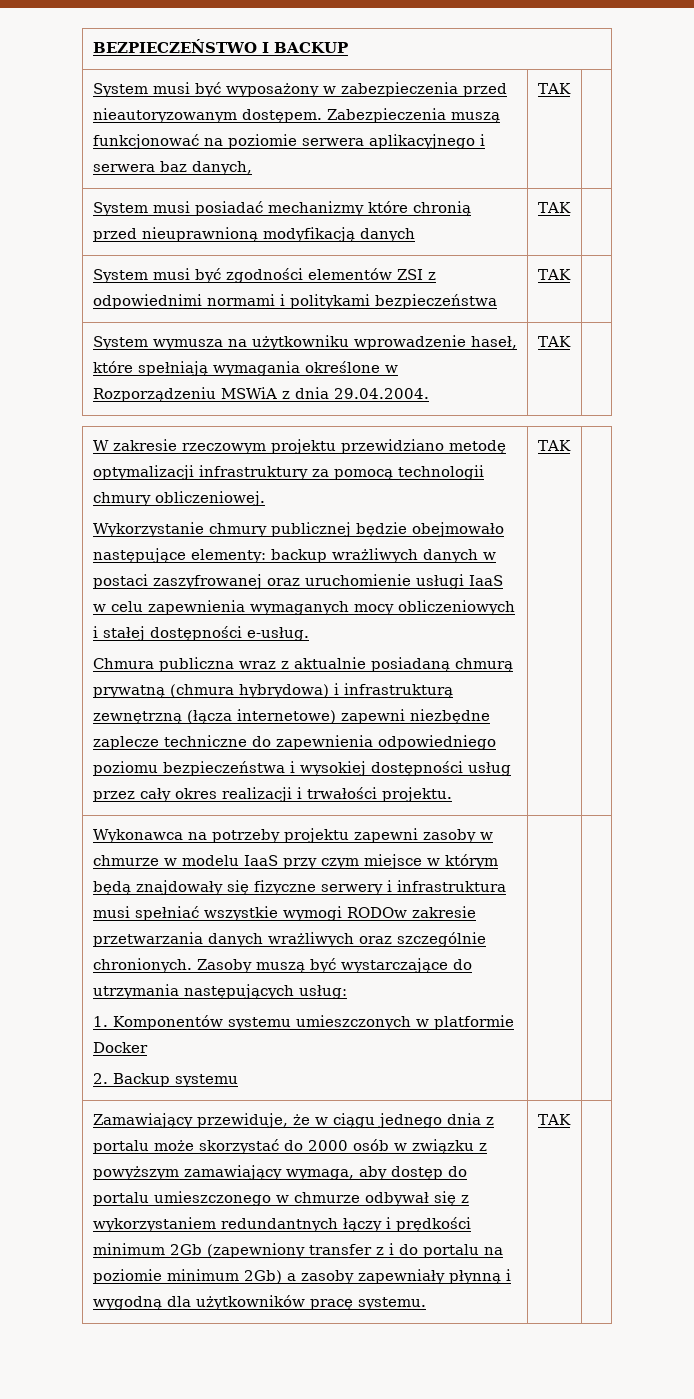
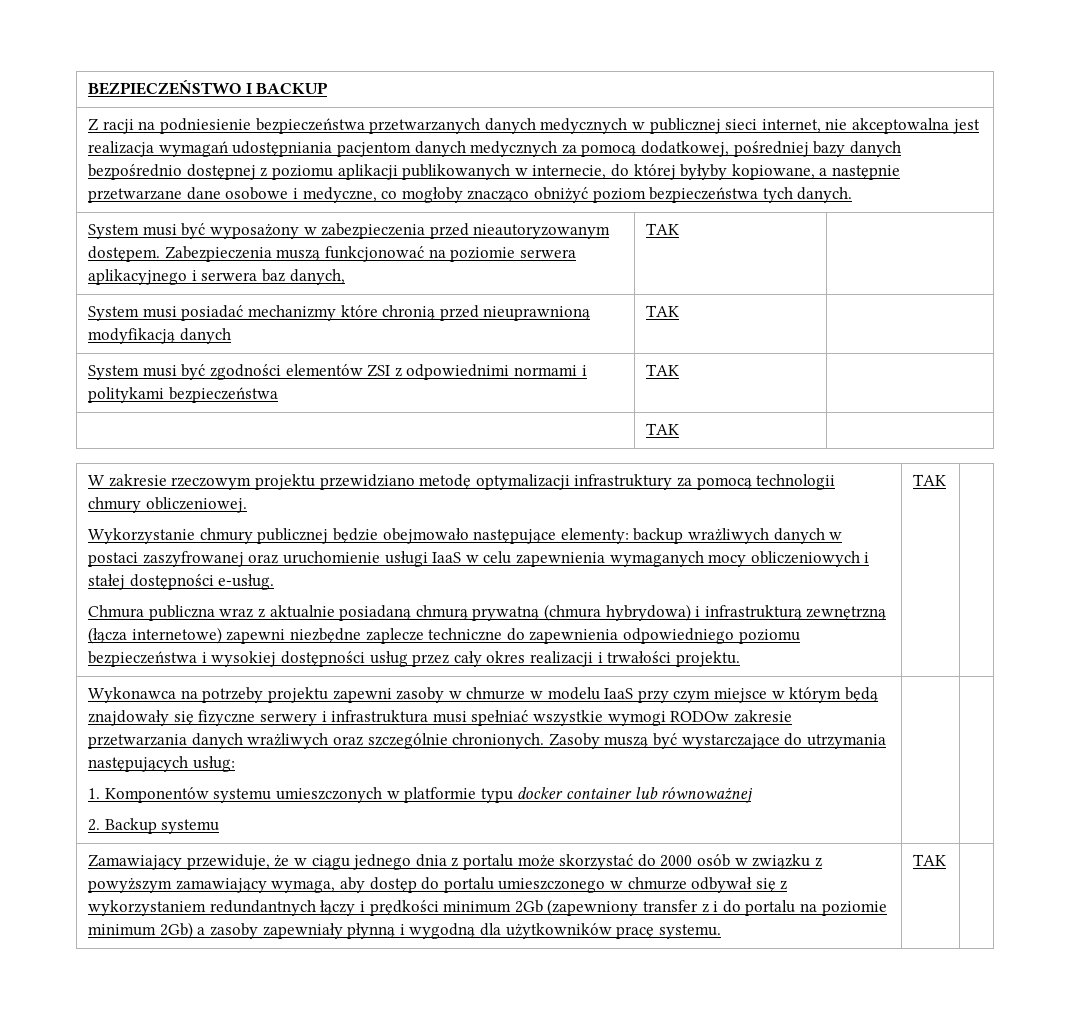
(348, 47) none -> [88,118,980,134] [88,141,901,157] [88,164,900,180] [88,187,853,203] // Z racji na podniesienie bezpieczeństwa przetwarzanych danych medycznych w publicznej sieci internet, nie akceptowalna jest realizacja wymagań udostępniania pacjentom danych medycznych za pomocą dodatkowej, pośredniej bazy danych bezpośrednio dostępnej z poziomu aplikacji publikowanych w internecie, do której byłyby kopiowane, a następnie przetwarzane dane osobowe i medyczne, co mogłoby znacząco obniżyć poziom bezpieczeństwa tych danych.
[92,335,517,350] [92,361,398,376] [92,387,429,402] System wymusza na użytkowniku wprowadzenie haseł, które spełniają wymagania określone w Rozporządzeniu MSWiA z dnia 29.04.2004. -> (680, 370) none
[92,1042,148,1053] Docker -> [480,787,754,803] typu docker container lub równoważnej

